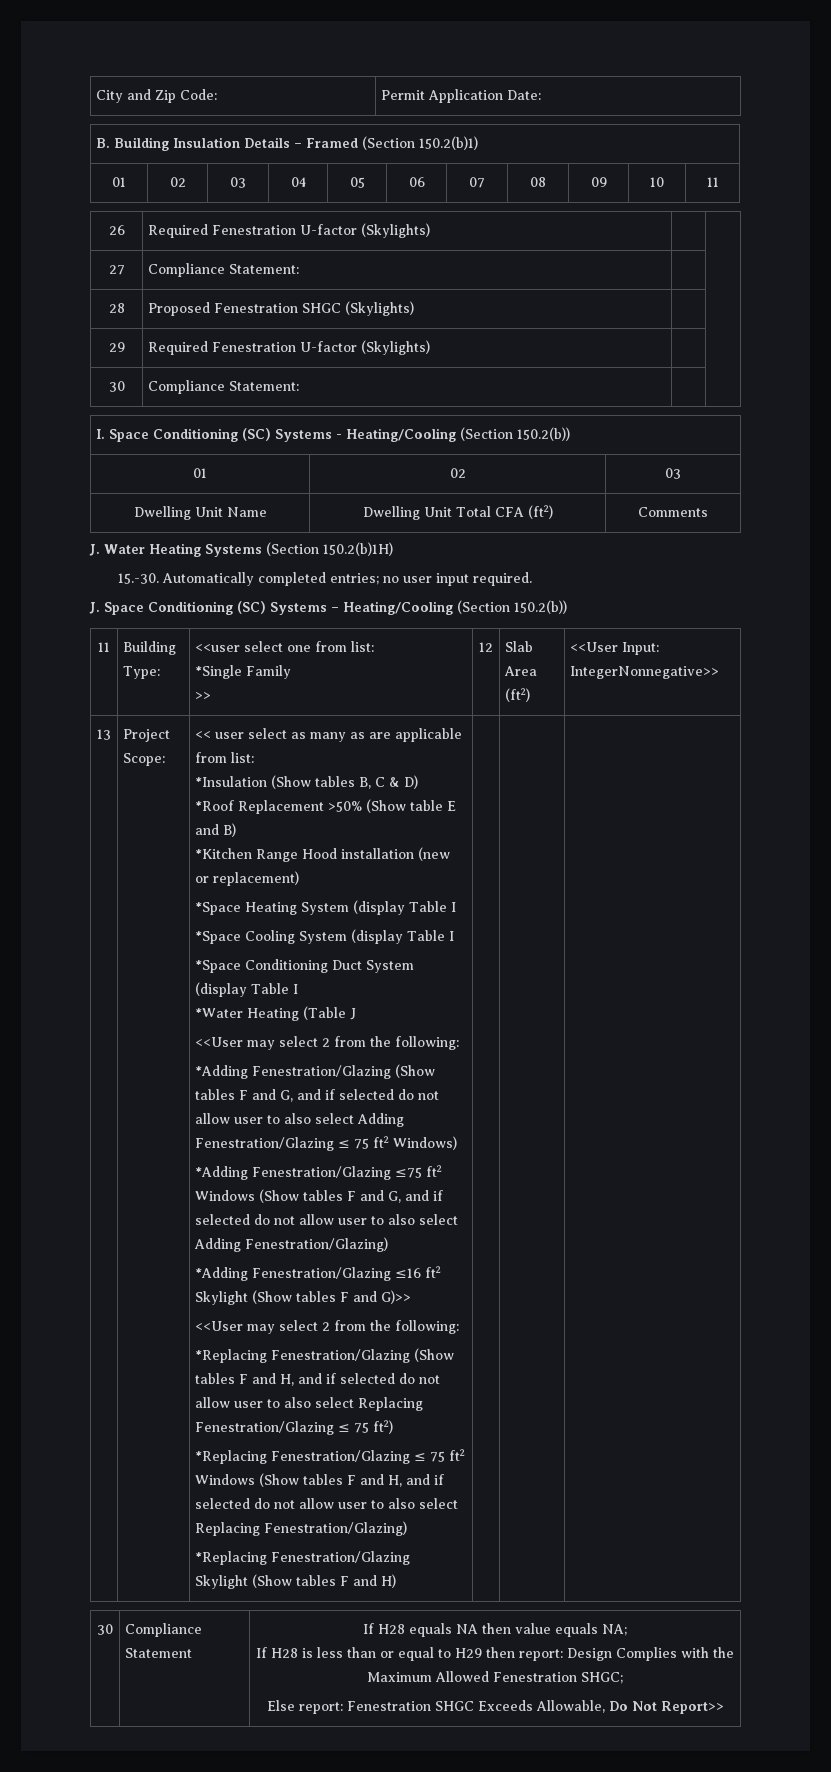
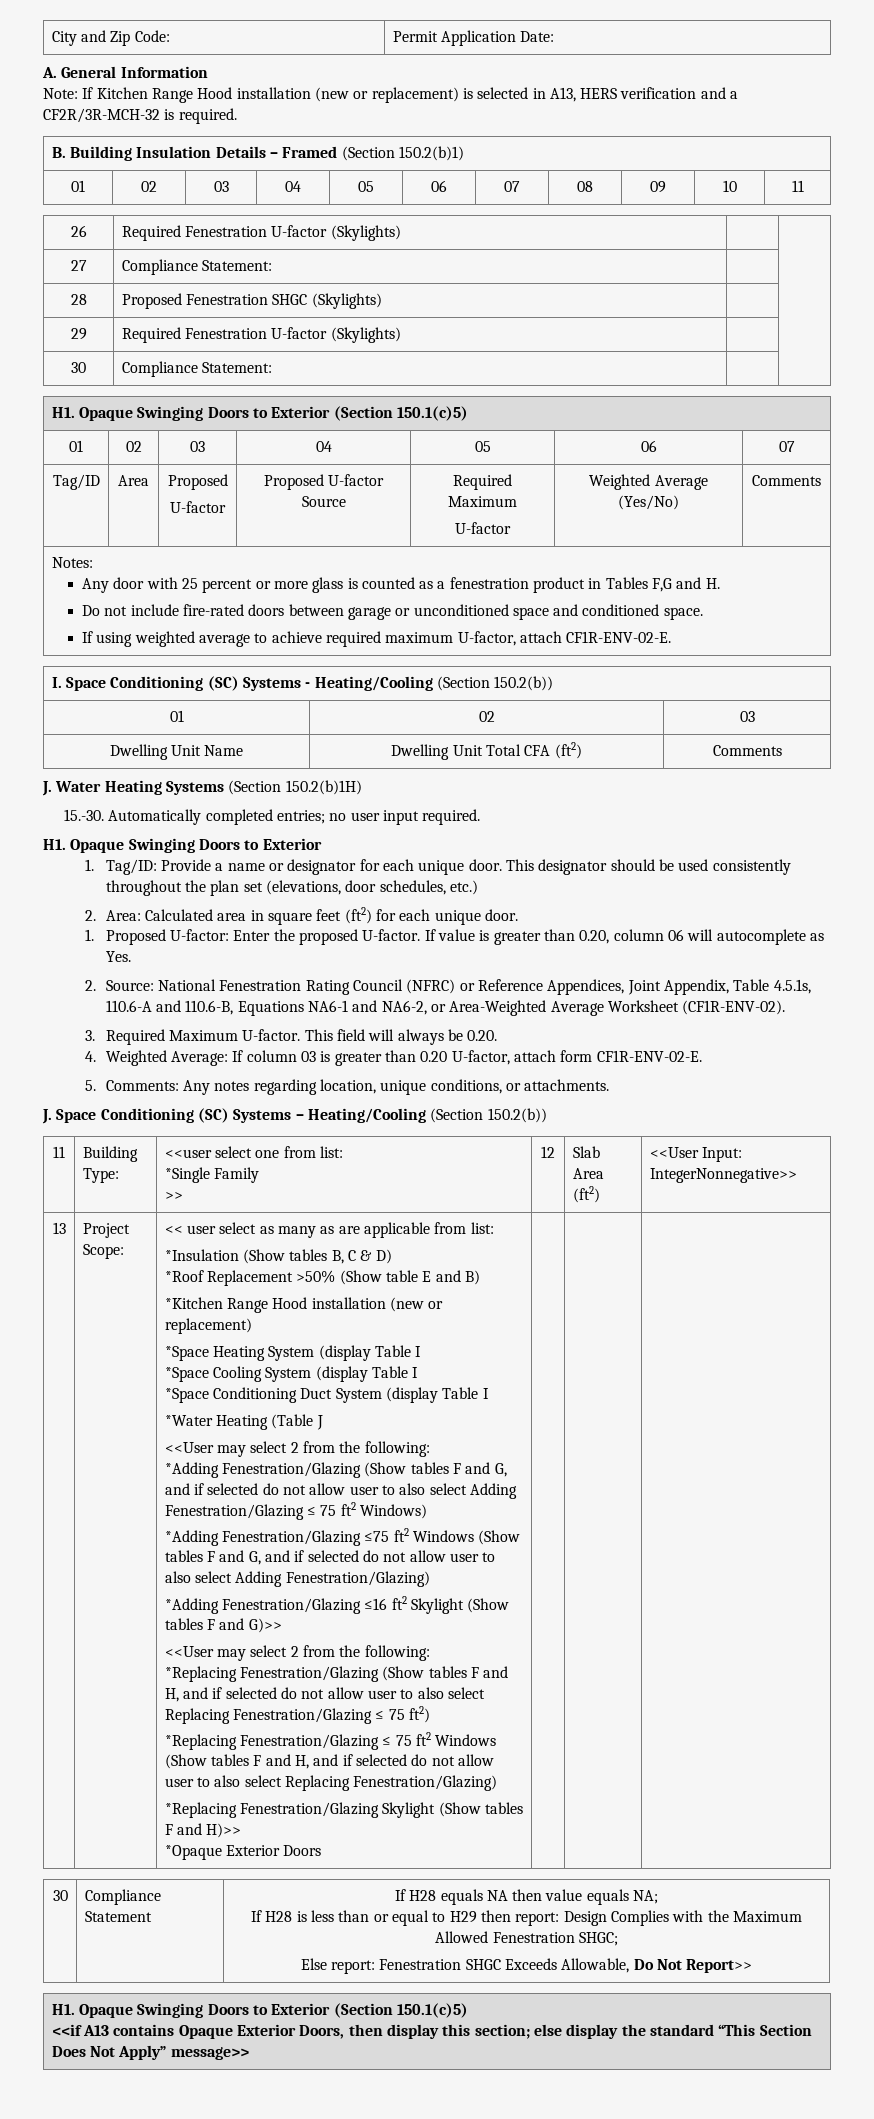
(542, 95) none -> [42,66,208,78] [43,87,739,103] [43,108,237,124] // A. General Information // Note: If Kitchen Range Hood installation (new or replacement) is selected in A13, HERS verification and a CF2R/3R-MCH-32 is required.
(300, 386) none -> [51,406,469,421] [69,440,83,452] [125,441,142,452] [190,441,205,452] [315,441,332,452] [474,441,491,452] [640,440,657,452] [778,441,795,452] [52,474,100,490] [118,475,149,486] [167,474,228,490] [170,501,226,513] [263,474,385,490] [301,496,346,507] [453,474,512,490] [448,496,517,507] [455,522,511,534] [589,474,708,490] [618,495,679,510] [752,475,821,486] [51,557,93,568] [81,577,720,593] [81,604,703,620] [81,631,672,647] // H1. Opaque Swinging Doors to Exterior (Section 150.1(c)5) // 01 | 02 | 03 | 04 | 05 | 06 | 07 // Tag/ID | Area | Proposed // U-factor | Proposed U-factor Source | Required Maximum // U-factor | Weighted Average (Yes/No) | Comments // Notes: // Any door with 25 percent or more glass is counted as a fenestration product in Tables F,G and H. // Do not include fire-rated doors between garage or unconditioned space and conditioned space. // If using weighted average to achieve required maximum U-factor, attach CF1R-ENV-02-E.
(532, 579) none -> [43,838,322,853] [84,859,791,875] [105,880,479,896] [84,907,519,925] [84,929,824,945] [105,951,131,962] [84,979,811,995] [105,1000,786,1016] [84,1029,498,1045] [84,1050,702,1066] [84,1079,610,1095] // H1. Opaque Swinging Doors to Exterior // 1. Tag/ID: Provide a name or designator for each unique door. This designator should be used consistently throughout the plan set (elevations, door schedules, etc.) // 2. Area: Calculated area in square feet (ft2) for each unique door. // 1. Proposed U-factor: Enter the proposed U-factor. If value is greater than 0.20, column 06 will autocomplete as Yes. // 2. Source: National Fenestration Rating Council (NFRC) or Reference Appendices, Joint Appendix, Table 4.5.1s, 110.6-A and 110.6-B, Equations NA6-1 and NA6-2, or Area-Weighted Average Worksheet (CF1R-ENV-02). // 3. Required Maximum U-factor. This field will always be 0.20. // 4. Weighted Average: If column 03 is greater than 0.20 U-factor, attach form CF1R-ENV-02-E. // 5. Comments: Any notes regarding location, unique conditions, or attachments.
[381,1574,397,1588] H) -> [206,1823,242,1838] [164,1845,322,1860] H)>> // *Opaque Exterior Doors
(724, 1707) none -> [51,2003,469,2018] [51,2024,812,2039] [51,2045,249,2060] // H1. Opaque Swinging Doors to Exterior (Section 150.1(c)5) // <<if A13 contains Opaque Exterior Doors, then display this section; else display the standard “This Section Does Not Apply” message>>

